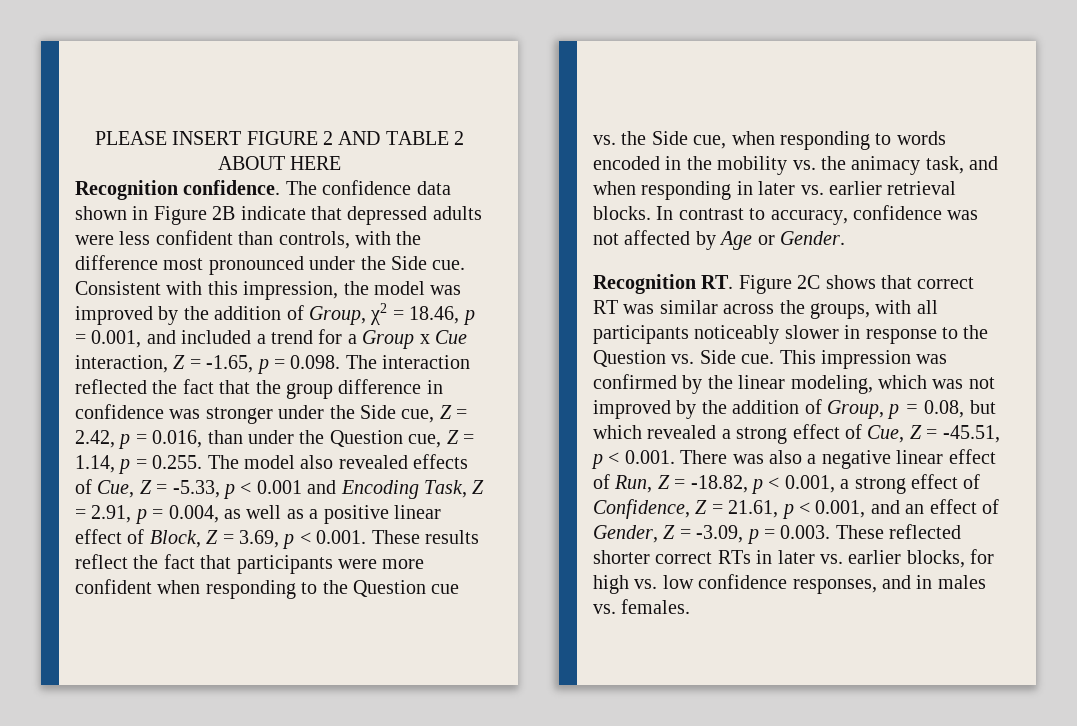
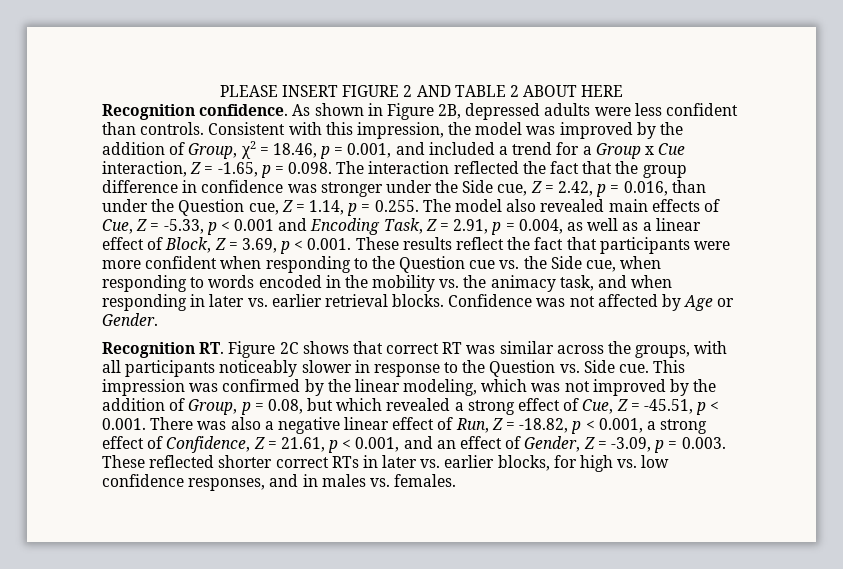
[285,180,451,195] [75,206,342,225] The confidence data shown in Figure 2B indicate that -> [292,103,462,120] As shown in Figure 2B,
[278,231,422,249] [75,255,466,275] controls, with the difference most pronounced under the Side cue. -> [140,122,205,135] controls.
(408, 462) none -> [608,199,648,212] main
[323,505,389,524] positive -> (652, 226) none
[656,205,942,225] In contrast to accuracy, confidence -> [448,294,533,307] Confidence

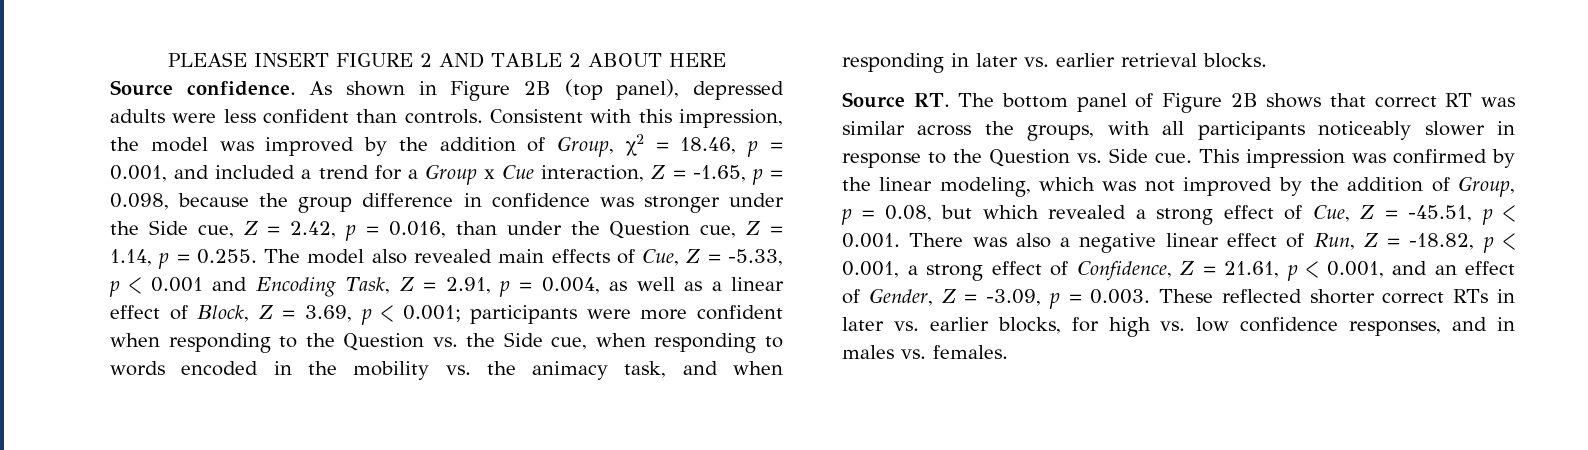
[102,104,195,120] Recognition -> [110,80,173,96] Source
[438,104,462,119] 2B, -> [524,79,680,100] 2B (top panel),
[288,161,613,174] 0.098. The interaction reflected the fact that -> [110,193,250,210] 0.098, because
[307,237,597,250] 0.001. These results reflect the fact that -> [402,305,461,322] 0.001;
[469,260,496,269] cue -> (425, 342) none
[448,294,735,311] [102,313,158,326] [102,341,299,358] Confidence was not affected by Age or Gender. // Recognition RT. Figure 2C -> [842,92,1258,113] // Source RT. The bottom panel of Figure 2B

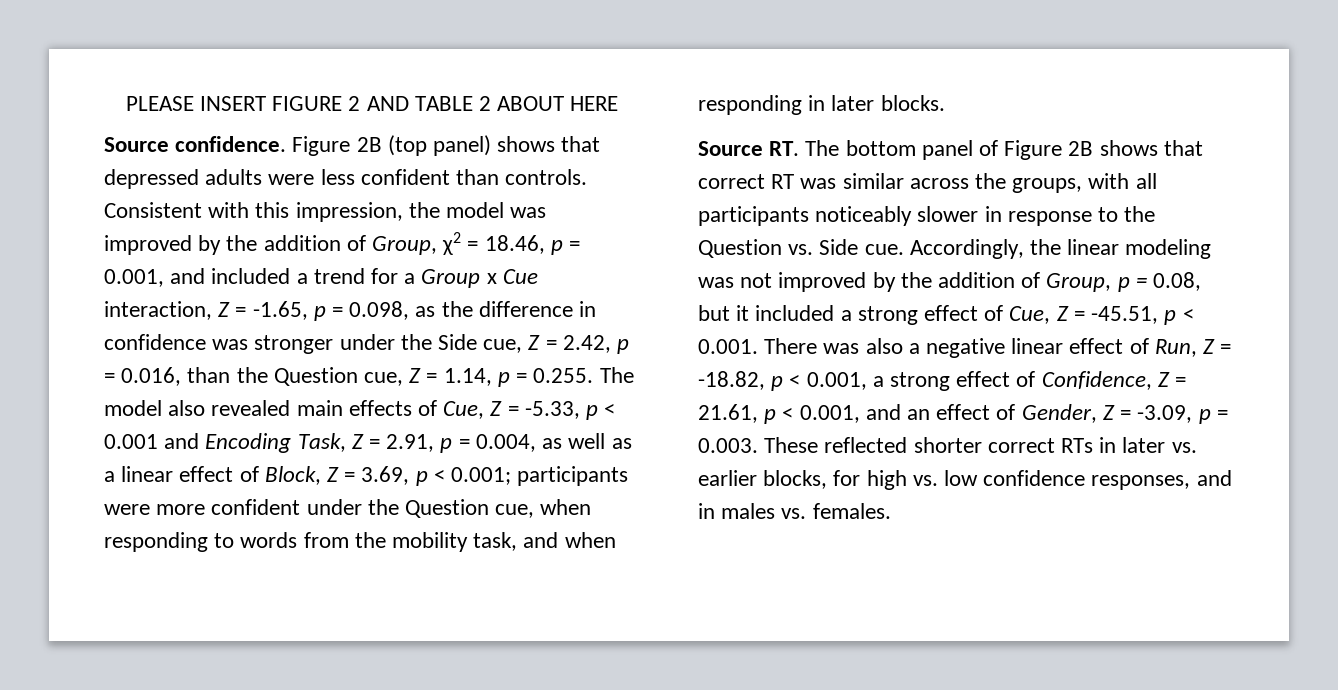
[309,79,680,101] As shown in Figure 2B (top panel), -> [292,135,601,156] Figure 2B (top panel) shows that
[178,193,353,213] because the group -> [415,301,473,317] as the
[506,221,562,235] under -> (231, 375) none
[110,332,543,353] when responding to the Question vs. the Side -> [306,499,490,518] under the Question
[181,361,609,380] encoded in the mobility vs. the animacy -> [303,532,469,552] from the mobility
[1024,53,1197,67] vs. earlier retrieval -> (875, 103) none
[1199,149,1515,168] [842,177,1096,197] This impression was confirmed by the linear modeling, which -> [909,239,1212,259] Accordingly, the linear modeling
[982,205,1127,219] which revealed -> [736,305,835,321] it included

